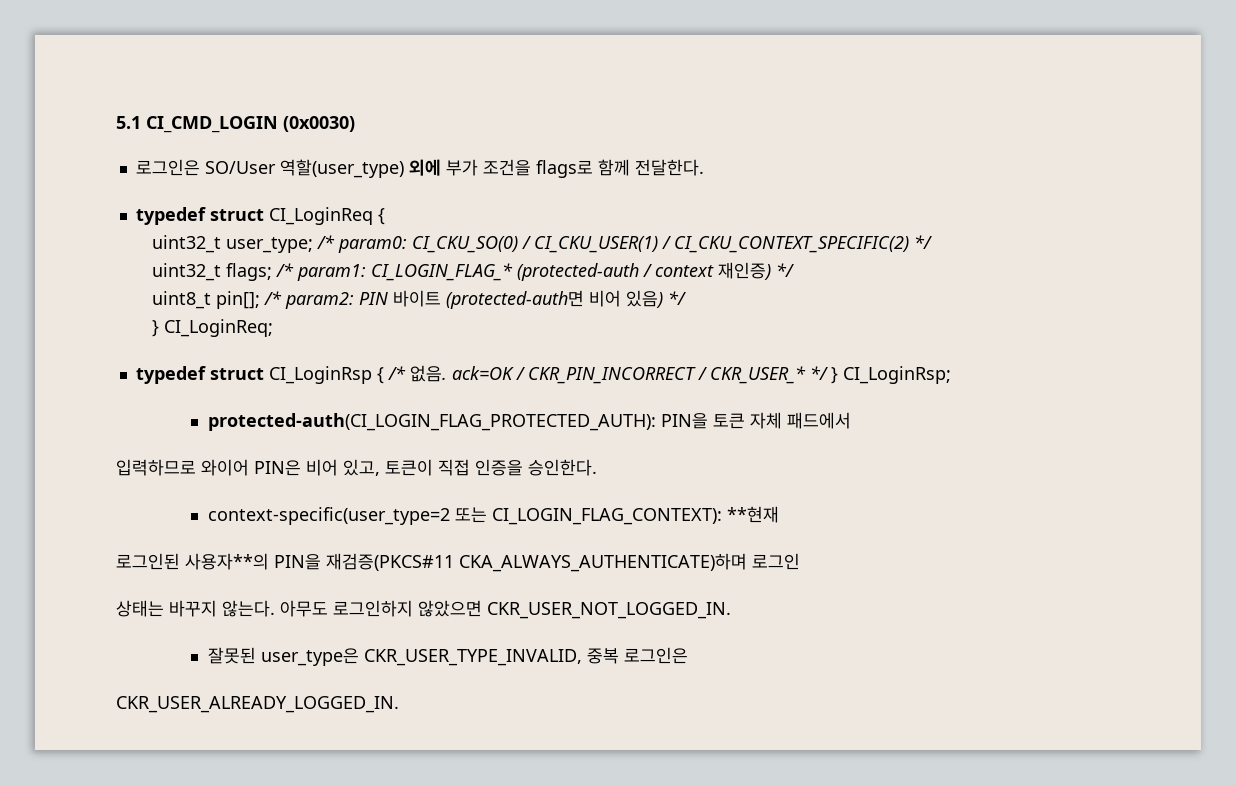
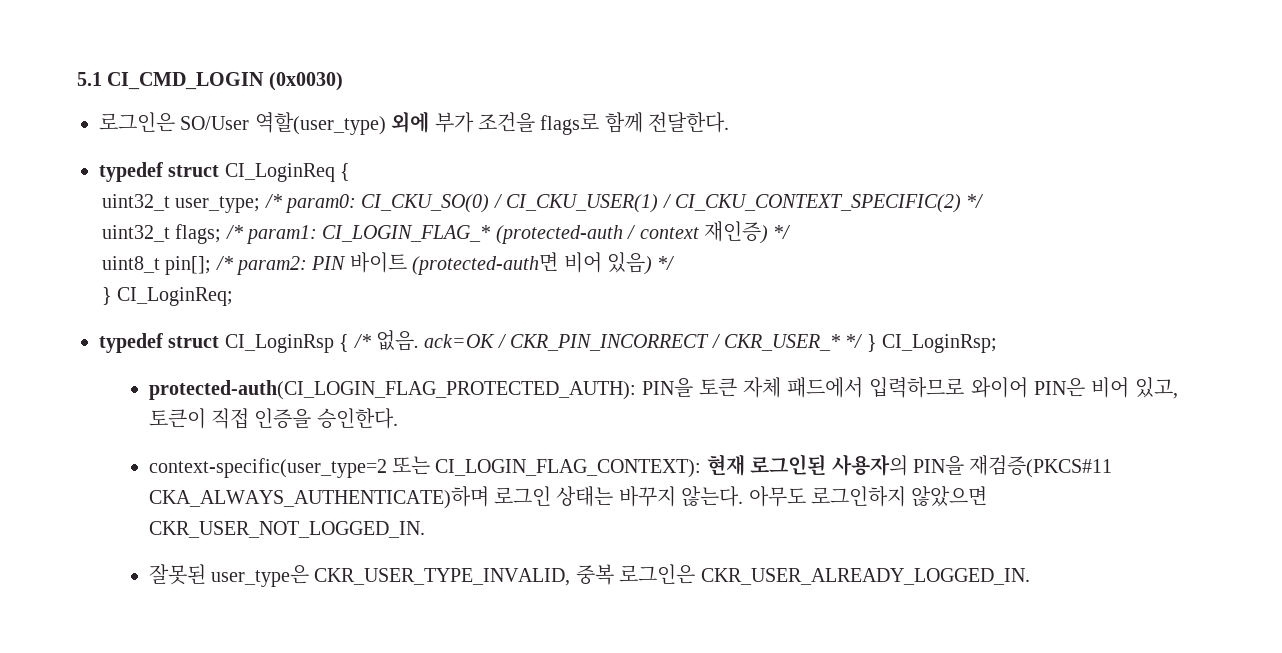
(851, 420) // -> (864, 387) none
[726,506,779,523] [116,553,269,570] **현재 // 로그인된 사용자**의 -> [706,454,908,476] 현재 로그인된 사용자의
(800, 561) // -> (552, 496) none
(688, 655) // -> (696, 574) none

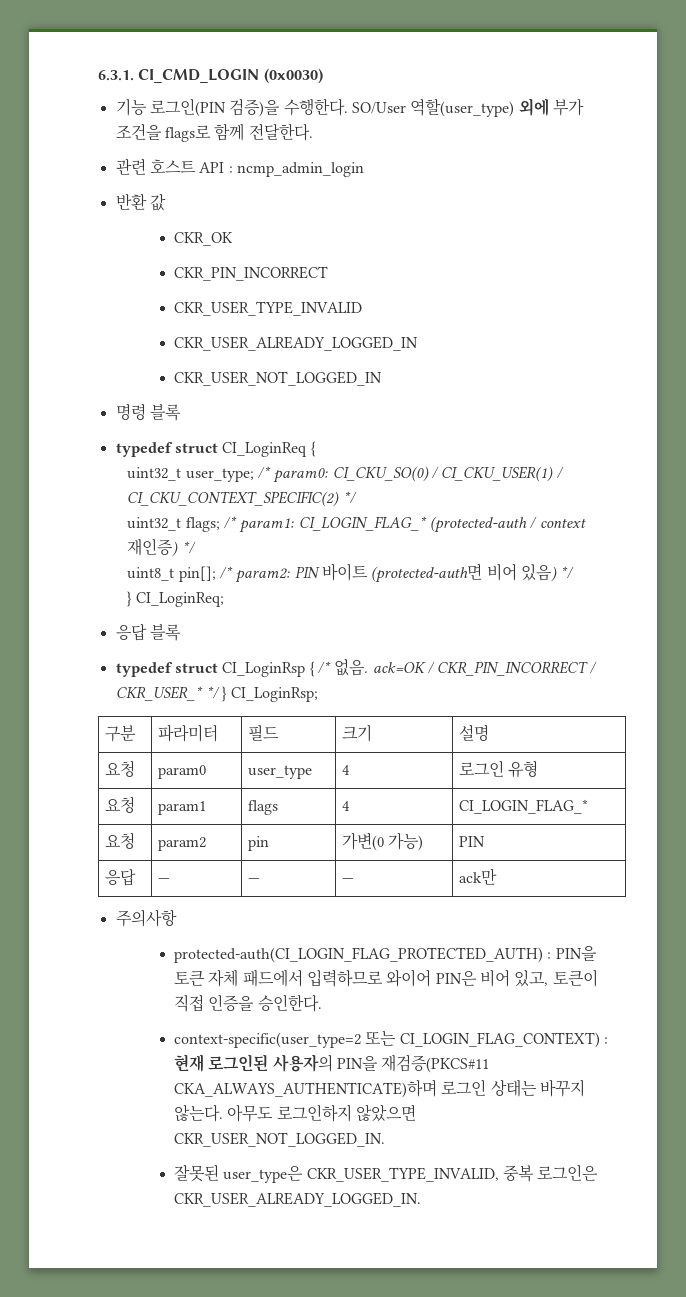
[77,72,102,86] 5.1 -> [98,70,134,81] 6.3.1.
[99,112,175,132] 로그인은 -> [115,98,348,117] 기능 로그인(PIN 검증)을 수행한다.
(730, 122) none -> [115,158,364,177] [115,193,166,211] [174,232,234,246] [174,266,329,281] [174,301,363,316] [174,336,419,351] [174,371,383,386] [115,403,181,421] // 관련 호스트 API : ncmp_admin_login // 반환 값 // CKR_OK // CKR_PIN_INCORRECT // CKR_USER_TYPE_INVALID // CKR_USER_ALREADY_LOGGED_IN // CKR_USER_NOT_LOGGED_IN // 명령 블록
(234, 296) none -> [115,624,181,641] // 응답 블록
[148,380,636,400] // protected-auth(CI_LOGIN_FLAG_PROTECTED_AUTH): -> [104,725,136,742] [157,724,218,742] [247,725,279,741] [341,724,372,742] [458,724,489,741] [104,760,135,777] [157,765,206,779] [247,765,312,779] [341,765,350,775] [458,760,539,778] [104,796,135,813] [157,801,206,815] [247,800,278,815] [341,801,350,811] [458,799,588,814] [104,832,135,849] [157,837,206,851] [247,836,269,851] [341,832,424,851] [458,836,485,847] [104,869,136,886] [157,878,170,883] [247,878,260,883] [341,878,354,883] [458,868,497,885] [115,909,177,927] [174,947,552,963] // 구분 | 파라미터 | 필드 | 크기 | 설명 // 요청 | param0 | user_type | 4 | 로그인 유형 // 요청 | param1 | flags | 4 | CI_LOGIN_FLAG_* // 요청 | param2 | pin | 가변(0 가능) | PIN // 응답 | — | — | — | ack만 // 주의사항 // protected-auth(CI_LOGIN_FLAG_PROTECTED_AUTH) :
[435,459,702,478] CI_LOGIN_FLAG_CONTEXT): -> [399,1032,609,1048] CI_LOGIN_FLAG_CONTEXT) :

